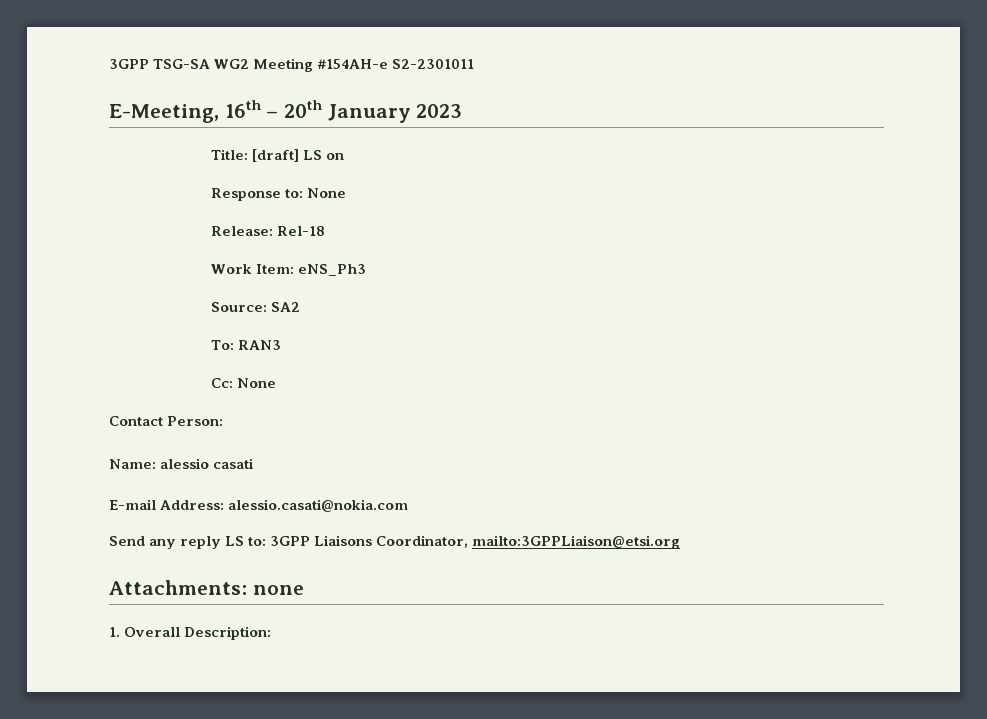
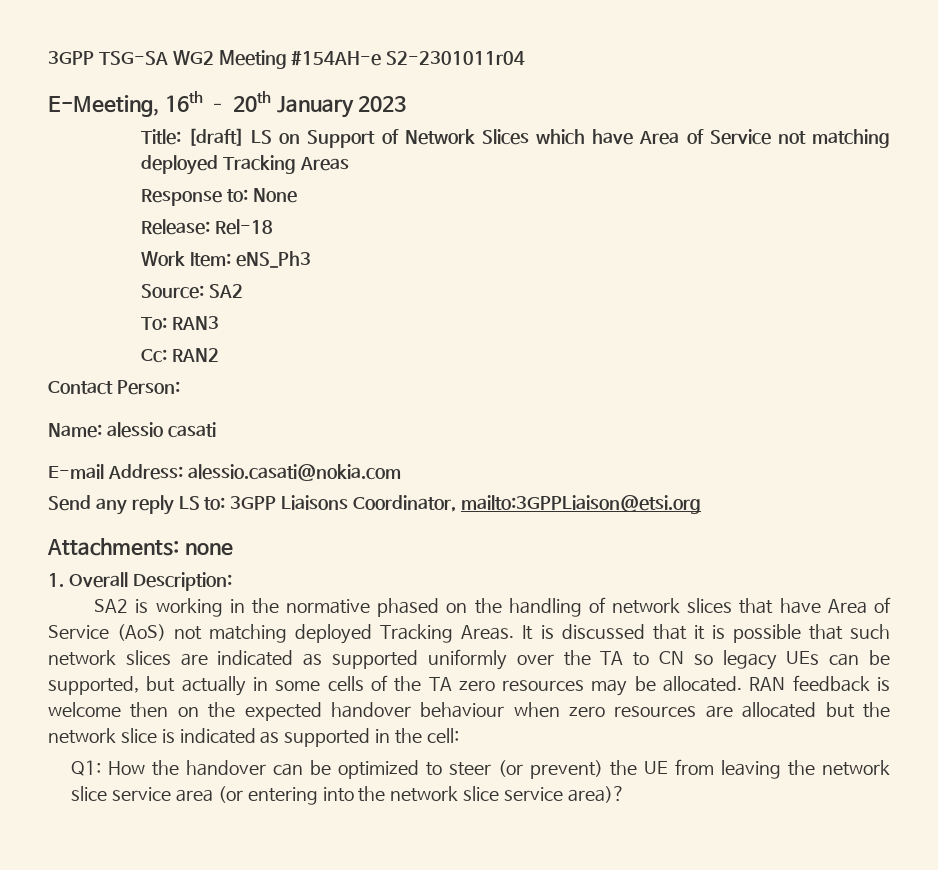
[392,59,475,69] S2-2301011 -> [386,51,526,65] S2-2301011r04
(345, 156) none -> [307,129,890,148] [140,155,349,175] Support of Network Slices which have Area of Service not matching deployed Tracking Areas
[211,378,277,388] Cc: None -> [140,348,219,363] Cc: RAN2
(272, 633) none -> [94,597,892,617] [48,624,891,644] [48,649,890,670] [48,675,890,696] [48,702,890,721] [48,728,459,747] [71,759,890,779] [71,786,625,805] // SA2 is working in the normative phased on the handling of network slices that have Area of Service (AoS) not matching deployed Tracking Areas. It is discussed that it is possible that such network slices are indicated as supported uniformly over the TA to CN so legacy UEs can be supported, but actually in some cells of the TA zero resources may be allocated. RAN feedback is welcome then on the expected handover behaviour when zero resources are allocated but the network slice is indicated as supported in the cell: // Q1: How the handover can be optimized to steer (or prevent) the UE from leaving the network slice service area (or entering into the network slice service area)?

